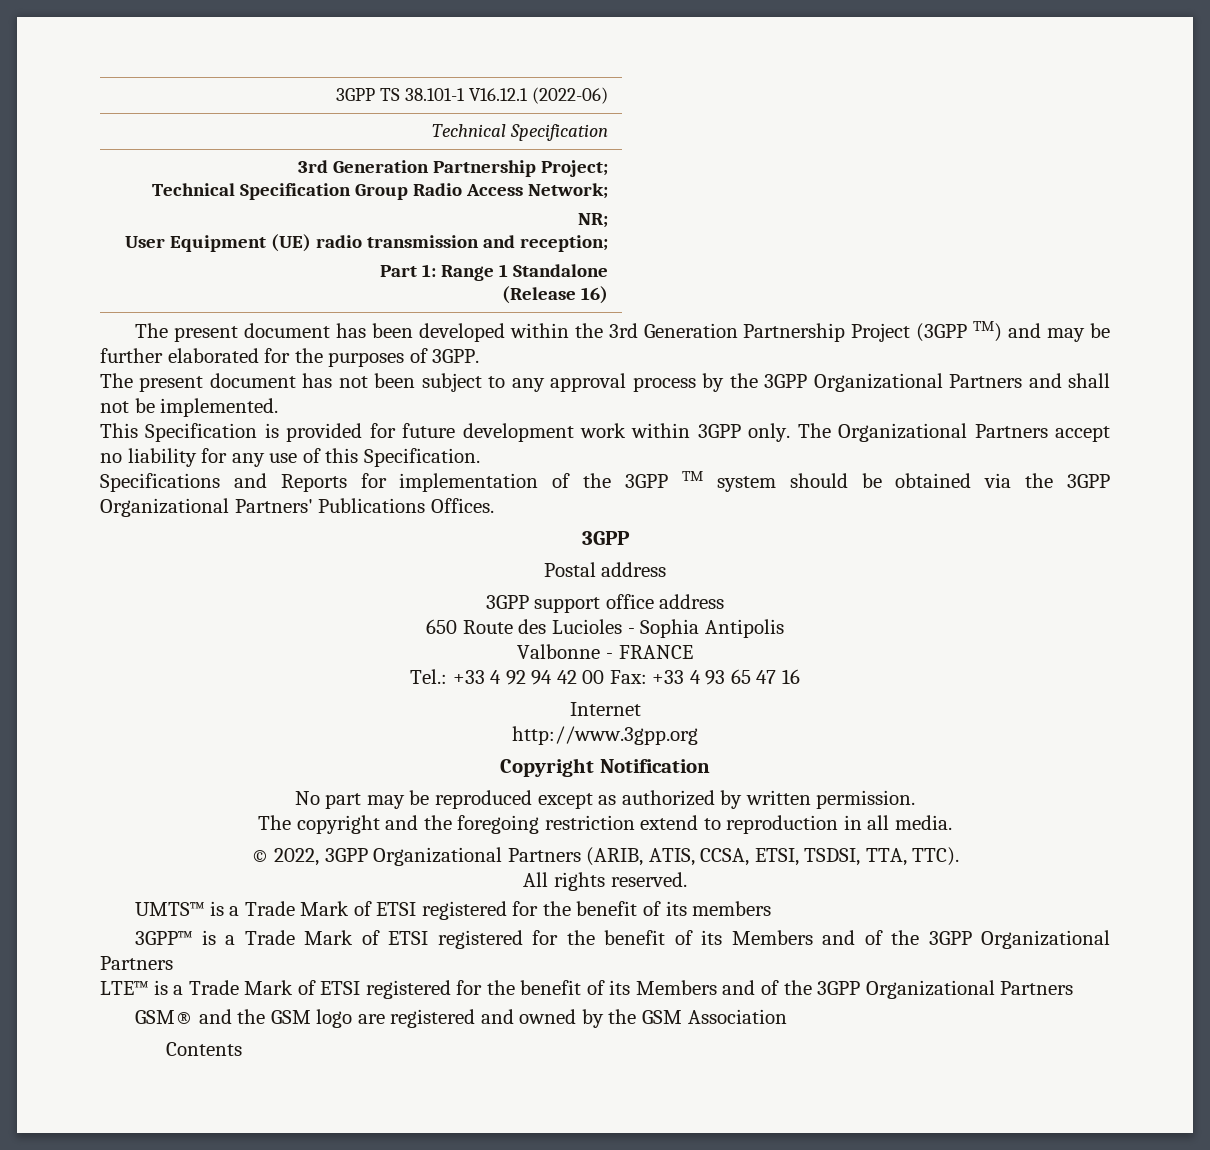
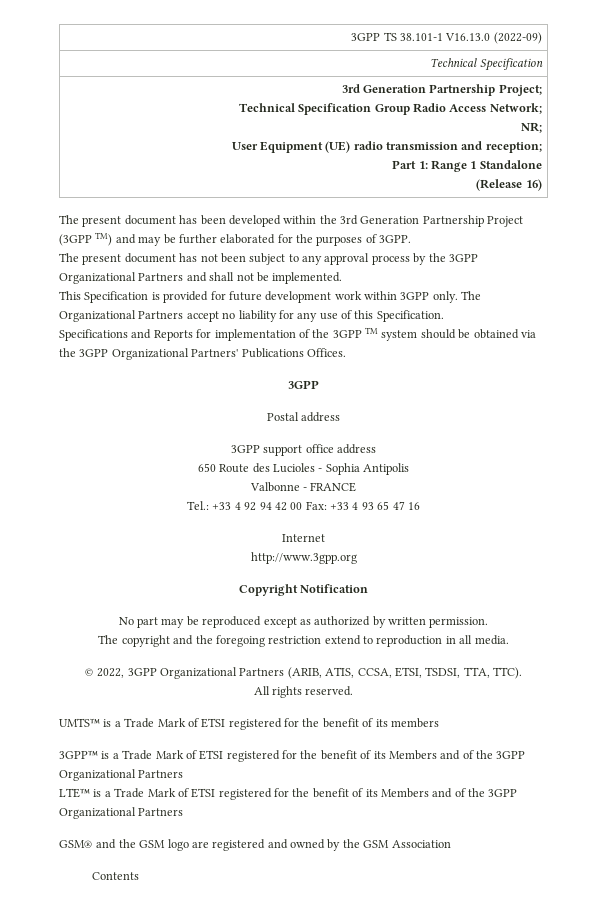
[468,87,608,104] V16.12.1 (2022-06) -> [445,32,542,44] V16.13.0 (2022-09)

